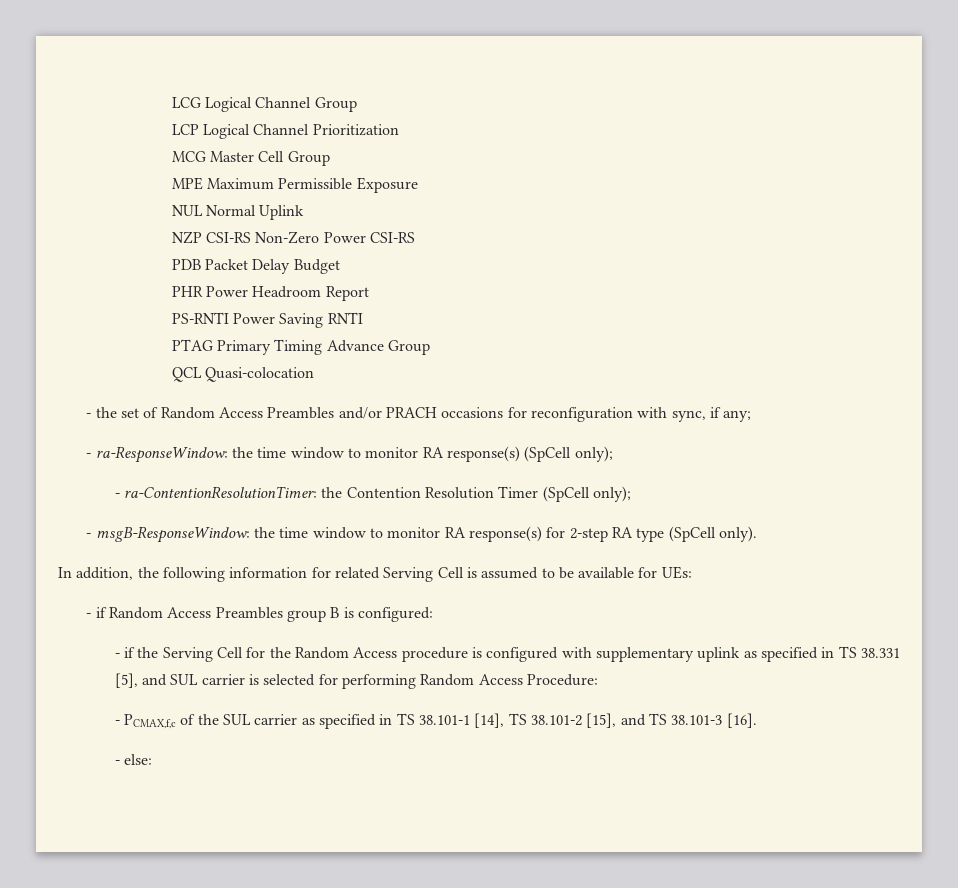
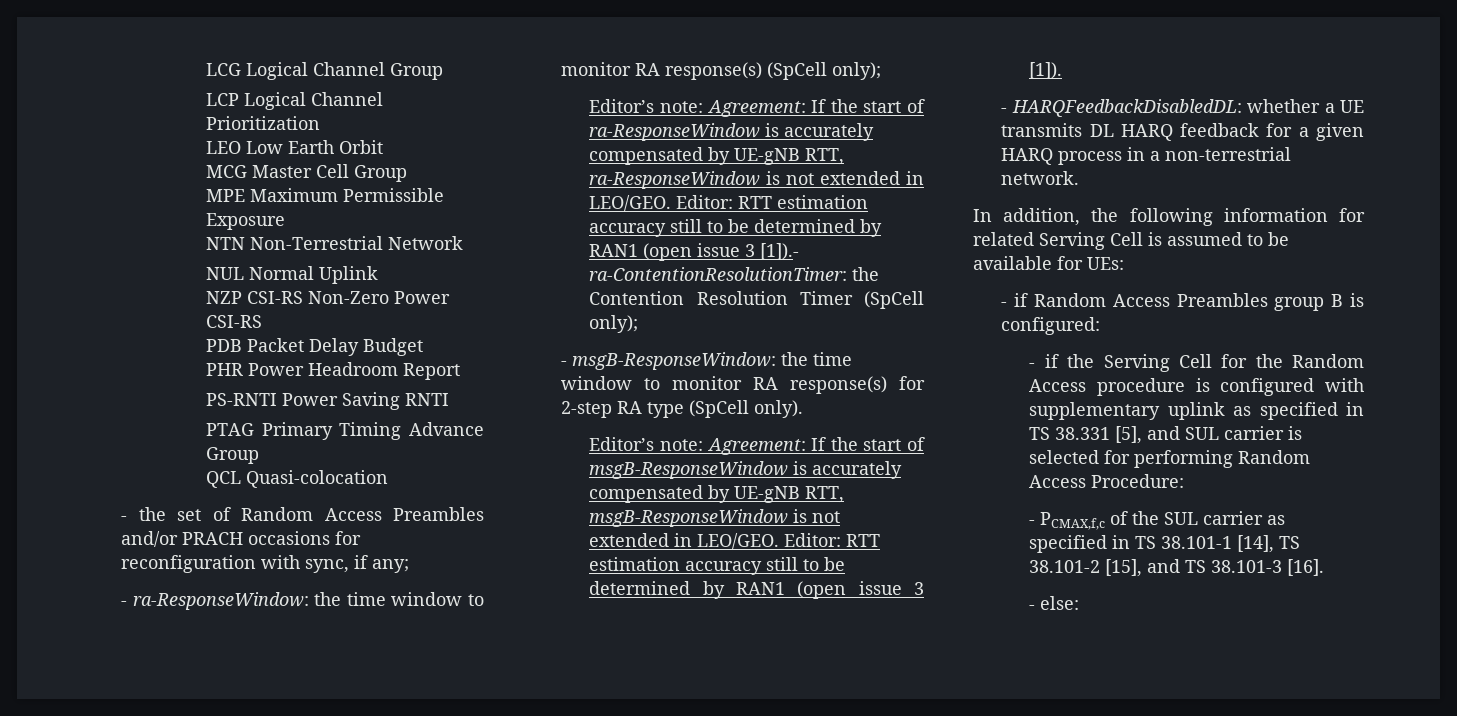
(399, 130) none -> [205,140,383,154] // LEO Low Earth Orbit
(418, 185) none -> [205,236,463,250] // NTN Non-Terrestrial Network
[114,493,120,498] - -> [589,99,925,117] [589,123,875,141] [589,147,845,165] [589,171,924,189] [589,195,869,211] [589,219,883,237] [589,243,800,261] Editor’s note: Agreement: If the start of ra-ResponseWindow is accurately compensated by UE-gNB RTT, ra-ResponseWindow is not extended in LEO/GEO. Editor: RTT estimation accuracy still to be determined by RAN1 (open issue 3 [1]).-
(757, 534) none -> [589,437,925,455] [589,461,903,479] [589,485,845,503] [589,509,841,527] [589,533,881,549] [589,557,846,575] [589,581,924,599] [1029,62,1063,79] [1001,99,1364,117] [1001,123,1364,141] [1001,147,1292,165] [1001,171,1080,185] // Editor’s note: Agreement: If the start of msgB-ResponseWindow is accurately compensated by UE-gNB RTT, msgB-ResponseWindow is not extended in LEO/GEO. Editor: RTT estimation accuracy still to be determined by RAN1 (open issue 3 [1]). // - HARQFeedbackDisabledDL: whether a UE transmits DL HARQ feedback for a given HARQ process in a non-terrestrial network.

